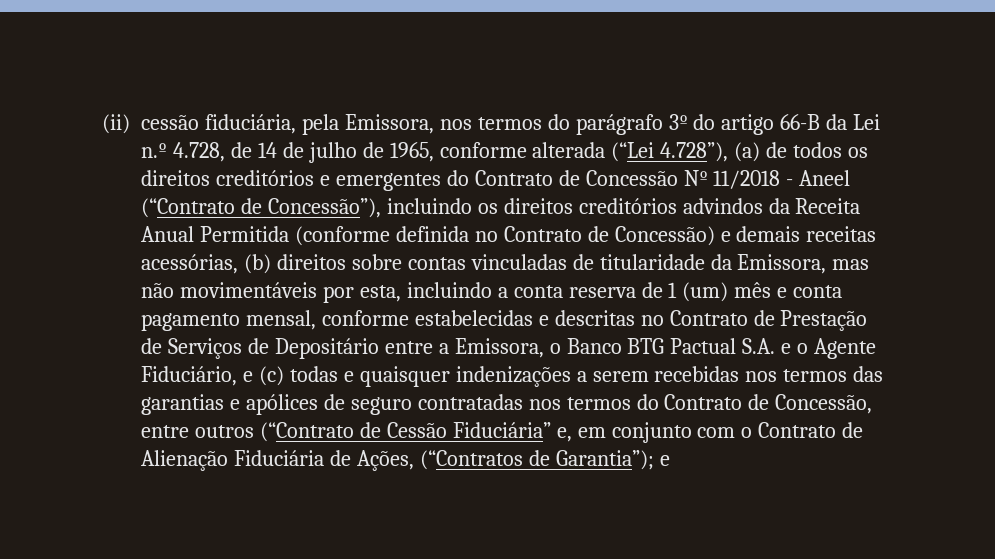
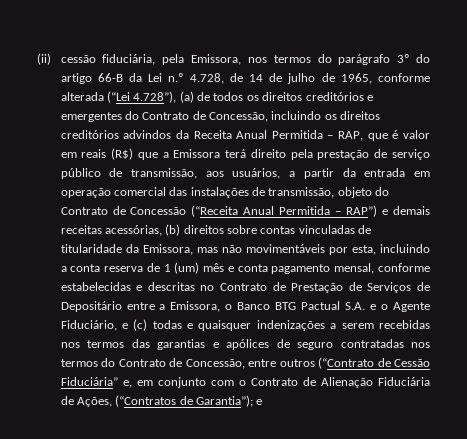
[585,170,851,189] [141,198,381,218] Concessão Nº 11/2018 - Aneel (“Contrato de Concessão”), -> [209,112,269,122] Concessão,
[294,226,715,246] (conforme definida no Contrato de Concessão) -> [327,130,431,141] [60,148,430,160] [60,168,431,179] [60,187,390,198] [60,205,378,217] – RAP, que é valor em reais (R$) que a Emissora terá direito pela prestação de serviço público de transmissão, aos usuários, a partir da entrada em operação comercial das instalações de transmissão, objeto do Contrato de Concessão (“Receita Anual Permitida – RAP”)

